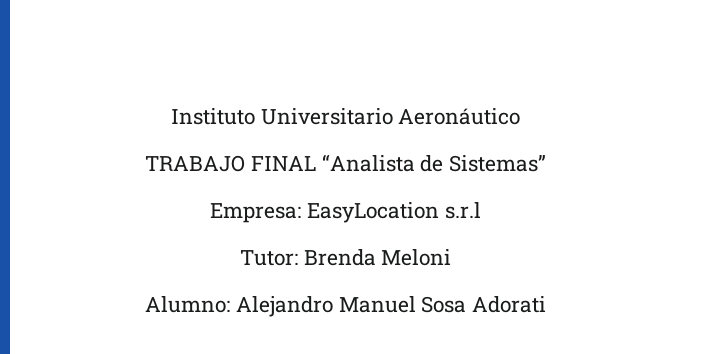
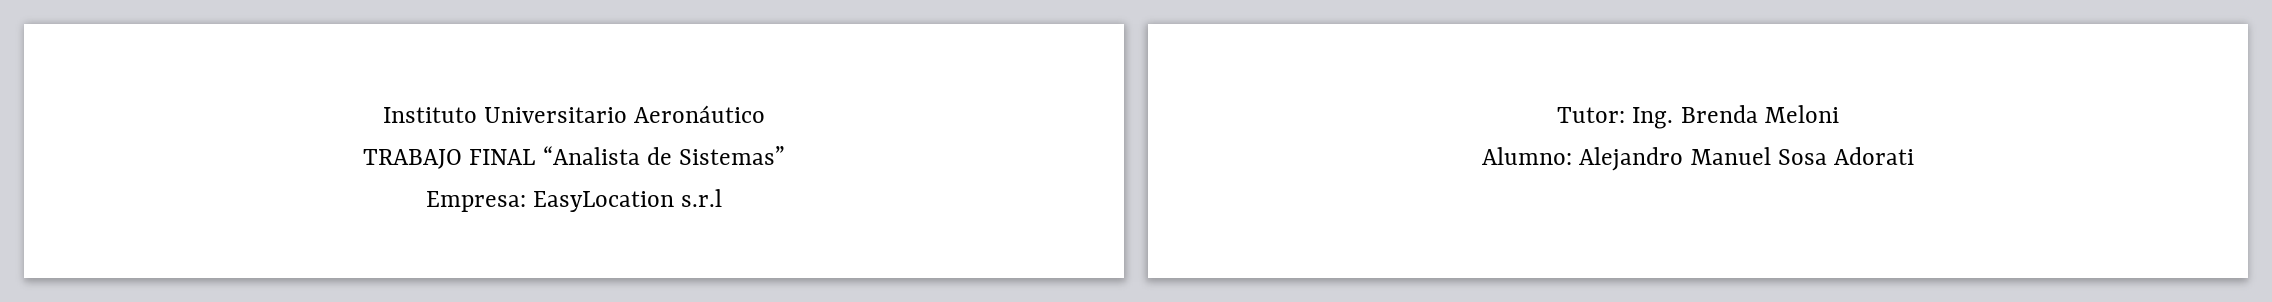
(298, 258) none -> [1632,107,1674,129] Ing.

